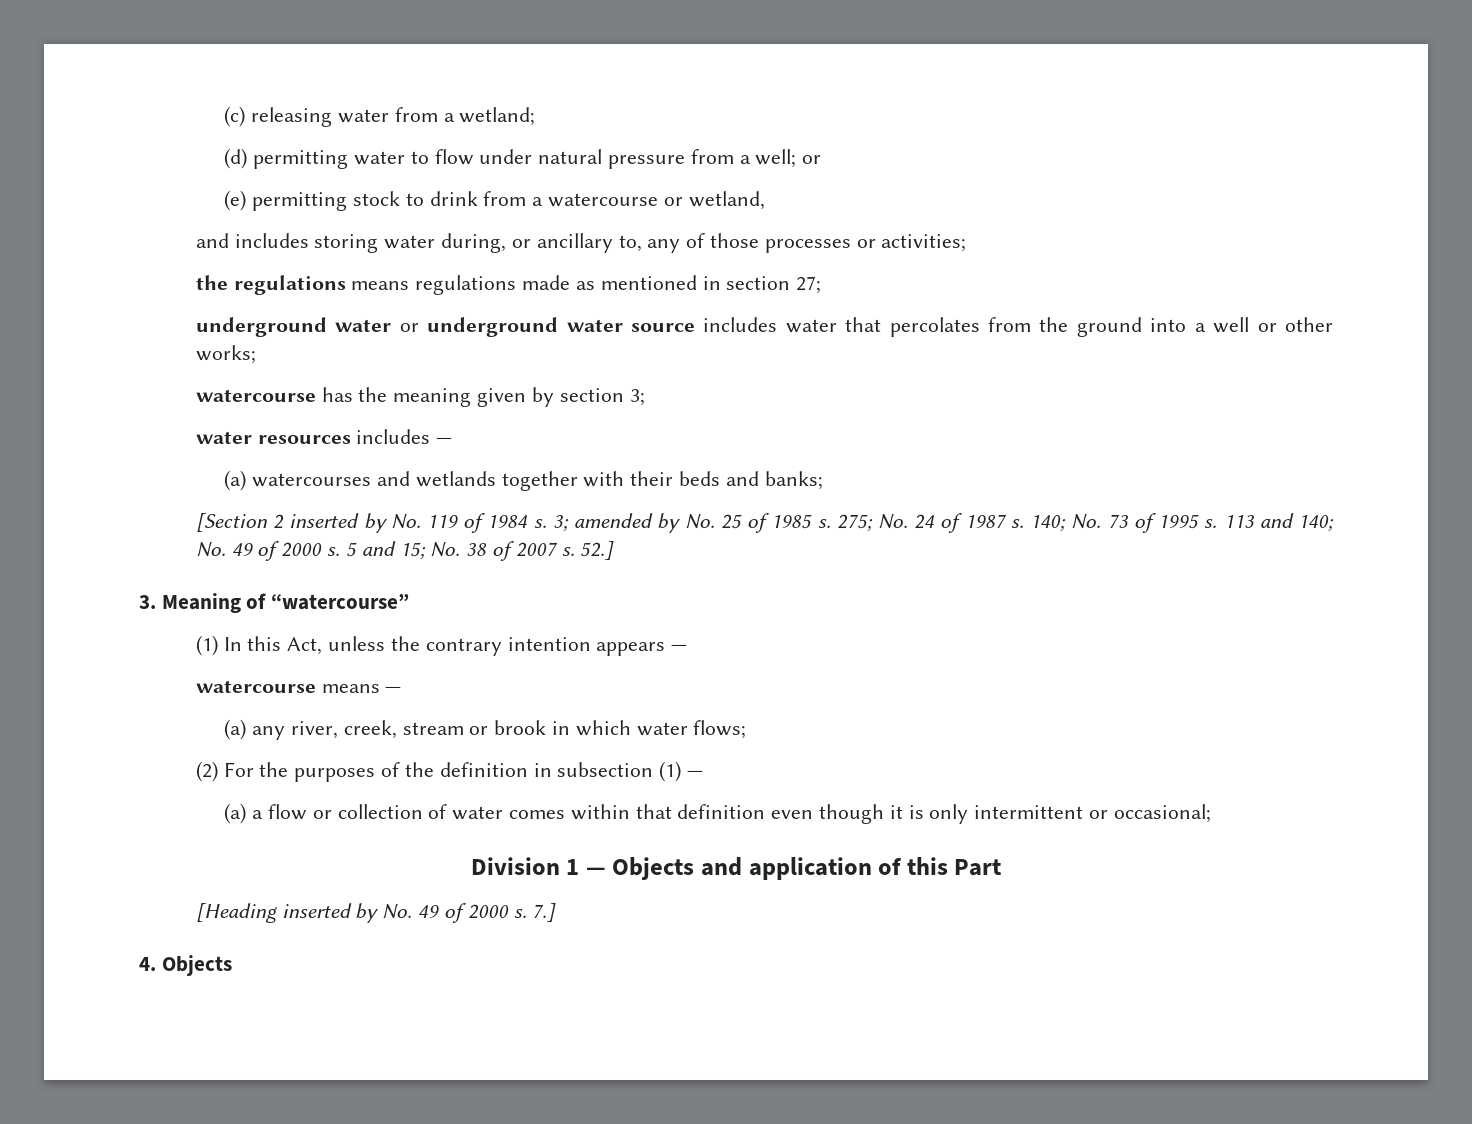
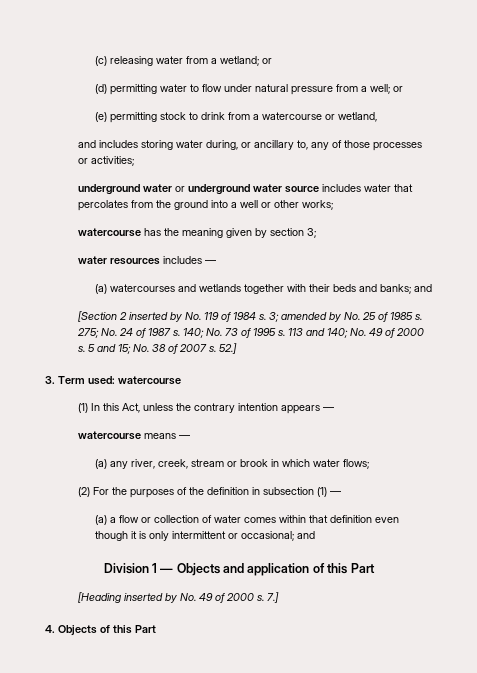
(536, 116) none -> [261,58,272,64] or
[195,275,822,295] // the regulations means regulations made as mentioned in section 27; -> (135, 161) none
(823, 480) none -> [413,284,432,292] and
[161,593,410,613] Meaning of “watercourse” -> [57,376,181,385] Term used: watercourse
(1211, 813) none -> [296,531,315,539] and
(232, 965) none -> [99,625,156,634] of this Part

